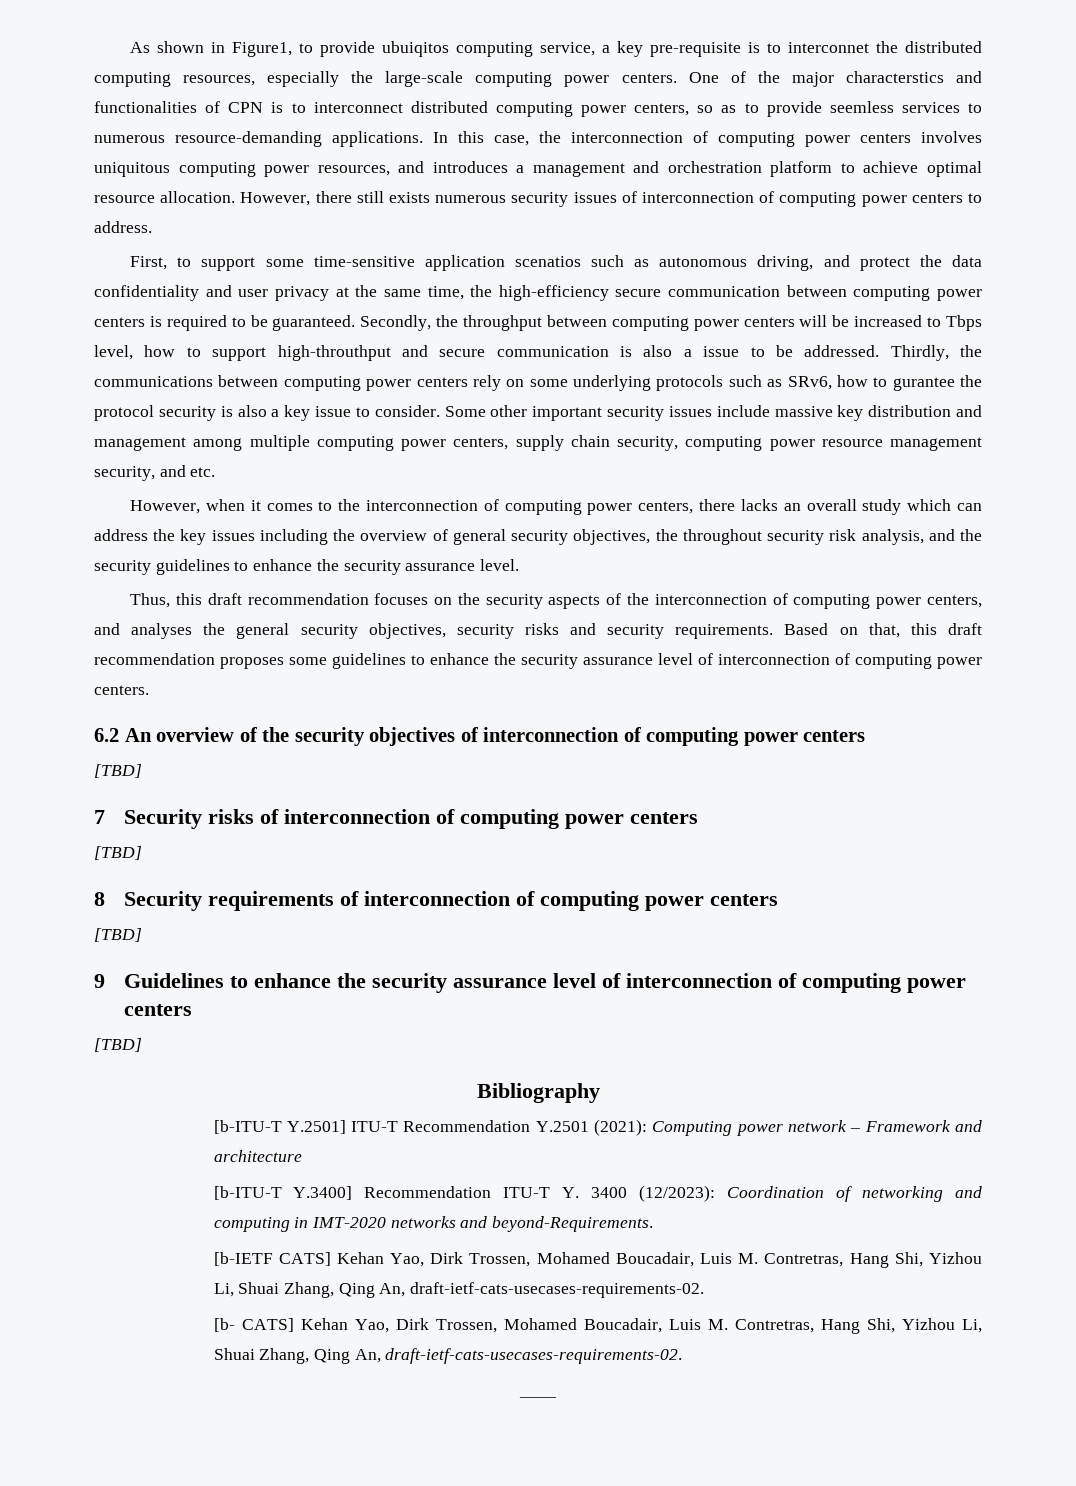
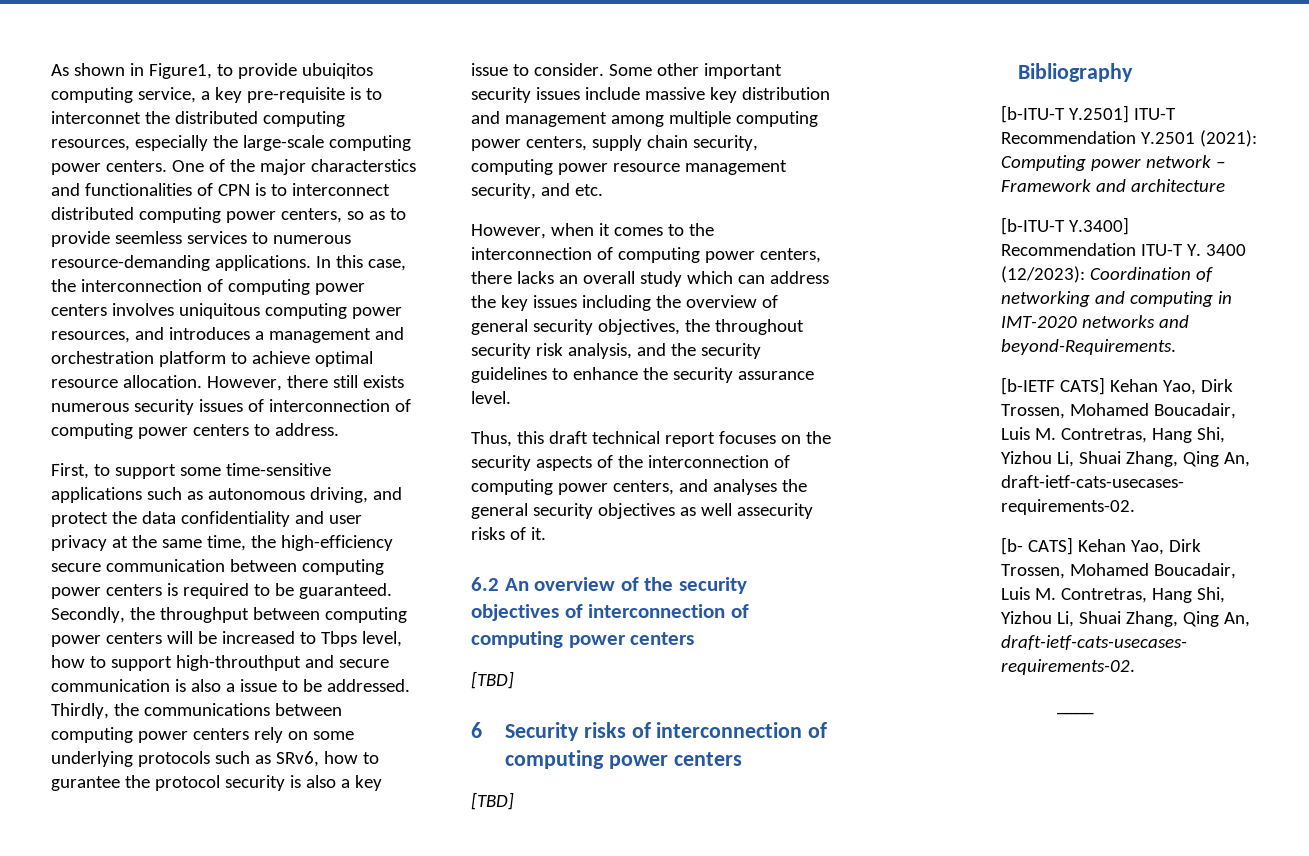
[424,255,581,271] application scenatios -> [51,487,142,503] applications
[247,593,369,605] recommendation -> [591,431,715,447] technical report
[368,623,982,639] [94,653,982,669] [94,685,149,695] objectives, security risks and security requirements. Based on that, this draft recommendation proposes some guidelines to enhance the security assurance level of interconnection of computing power centers. -> [597,503,813,519] [471,527,546,540] objectives as well assecurity risks of it.
[94,810,105,824] 7 -> [471,722,482,738] 6
[94,891,778,911] [94,928,142,942] [94,973,966,993] [123,1004,192,1016] [94,1038,142,1052] // 8 Security requirements of interconnection of computing power centers // [TBD] // 9 Guidelines to enhance the security assurance level of interconnection of computing power centers // [TBD] -> (514, 801) none

